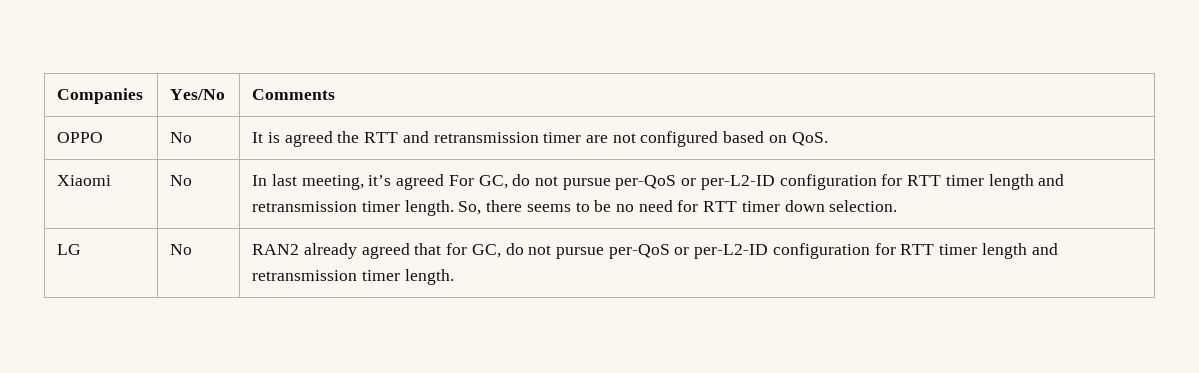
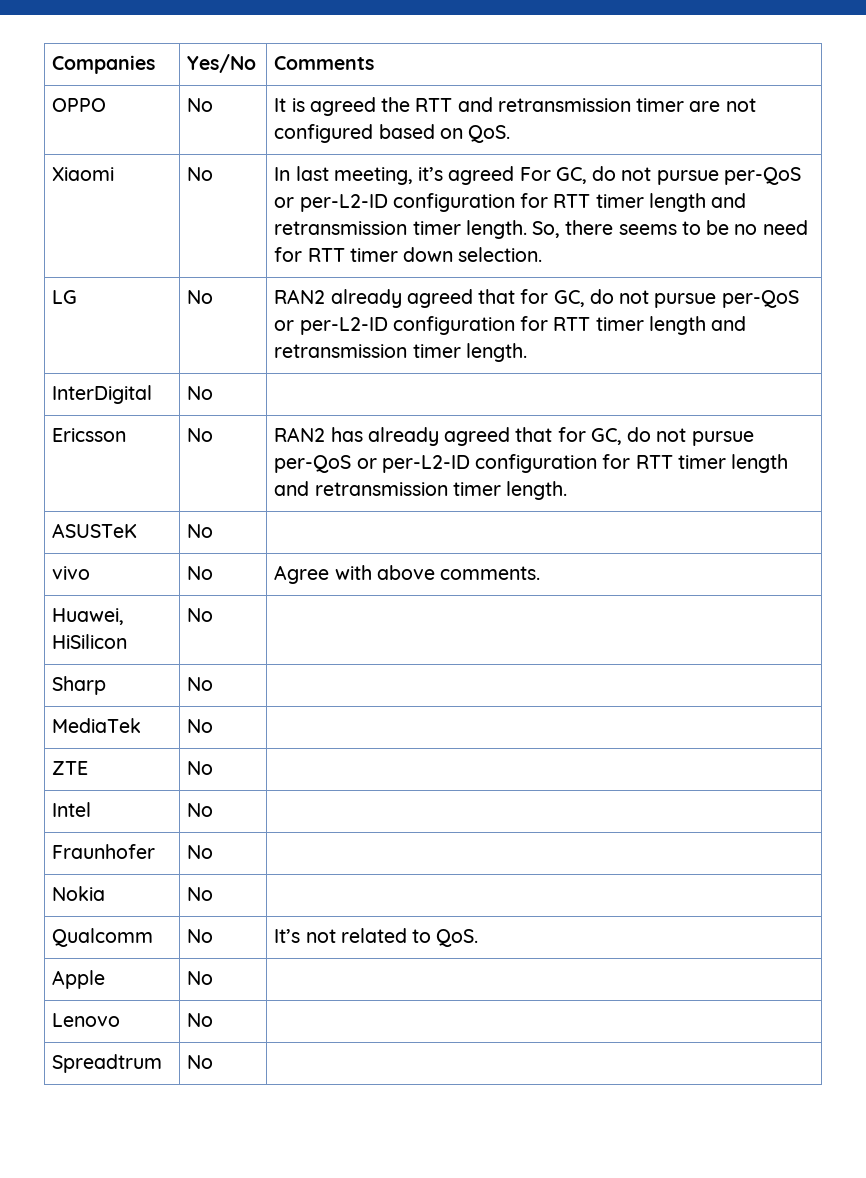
(454, 277) none -> [52,385,153,404] [187,386,214,400] [52,428,127,442] [187,428,214,442] [274,427,754,446] [274,454,789,473] [274,481,568,500] [52,523,138,538] [187,524,214,538] [52,566,91,580] [187,566,214,580] [274,565,541,584] [52,608,125,625] [52,634,128,649] [187,608,214,622] [52,676,107,695] [187,677,214,691] [52,718,142,733] [187,719,214,733] [52,761,89,775] [187,761,214,775] [52,802,92,817] [187,803,214,817] [52,844,156,859] [187,845,214,859] [52,886,106,901] [187,887,214,901] [52,928,154,947] [187,929,214,943] [274,928,479,947] [52,970,106,989] [187,971,214,985] [52,1013,121,1027] [187,1013,214,1027] [52,1054,163,1073] [187,1055,214,1069] // InterDigital | No | // Ericsson | No | RAN2 has already agreed that for GC, do not pursue per-QoS or per-L2-ID configuration for RTT timer length and retransmission timer length. // ASUSTeK | No | // vivo | No | Agree with above comments. // Huawei, HiSilicon | No | // Sharp | No | // MediaTek | No | // ZTE | No | // Intel | No | // Fraunhofer | No | // Nokia | No | // Qualcomm | No | It’s not related to QoS. // Apple | No | // Lenovo | No | // Spreadtrum | No |

